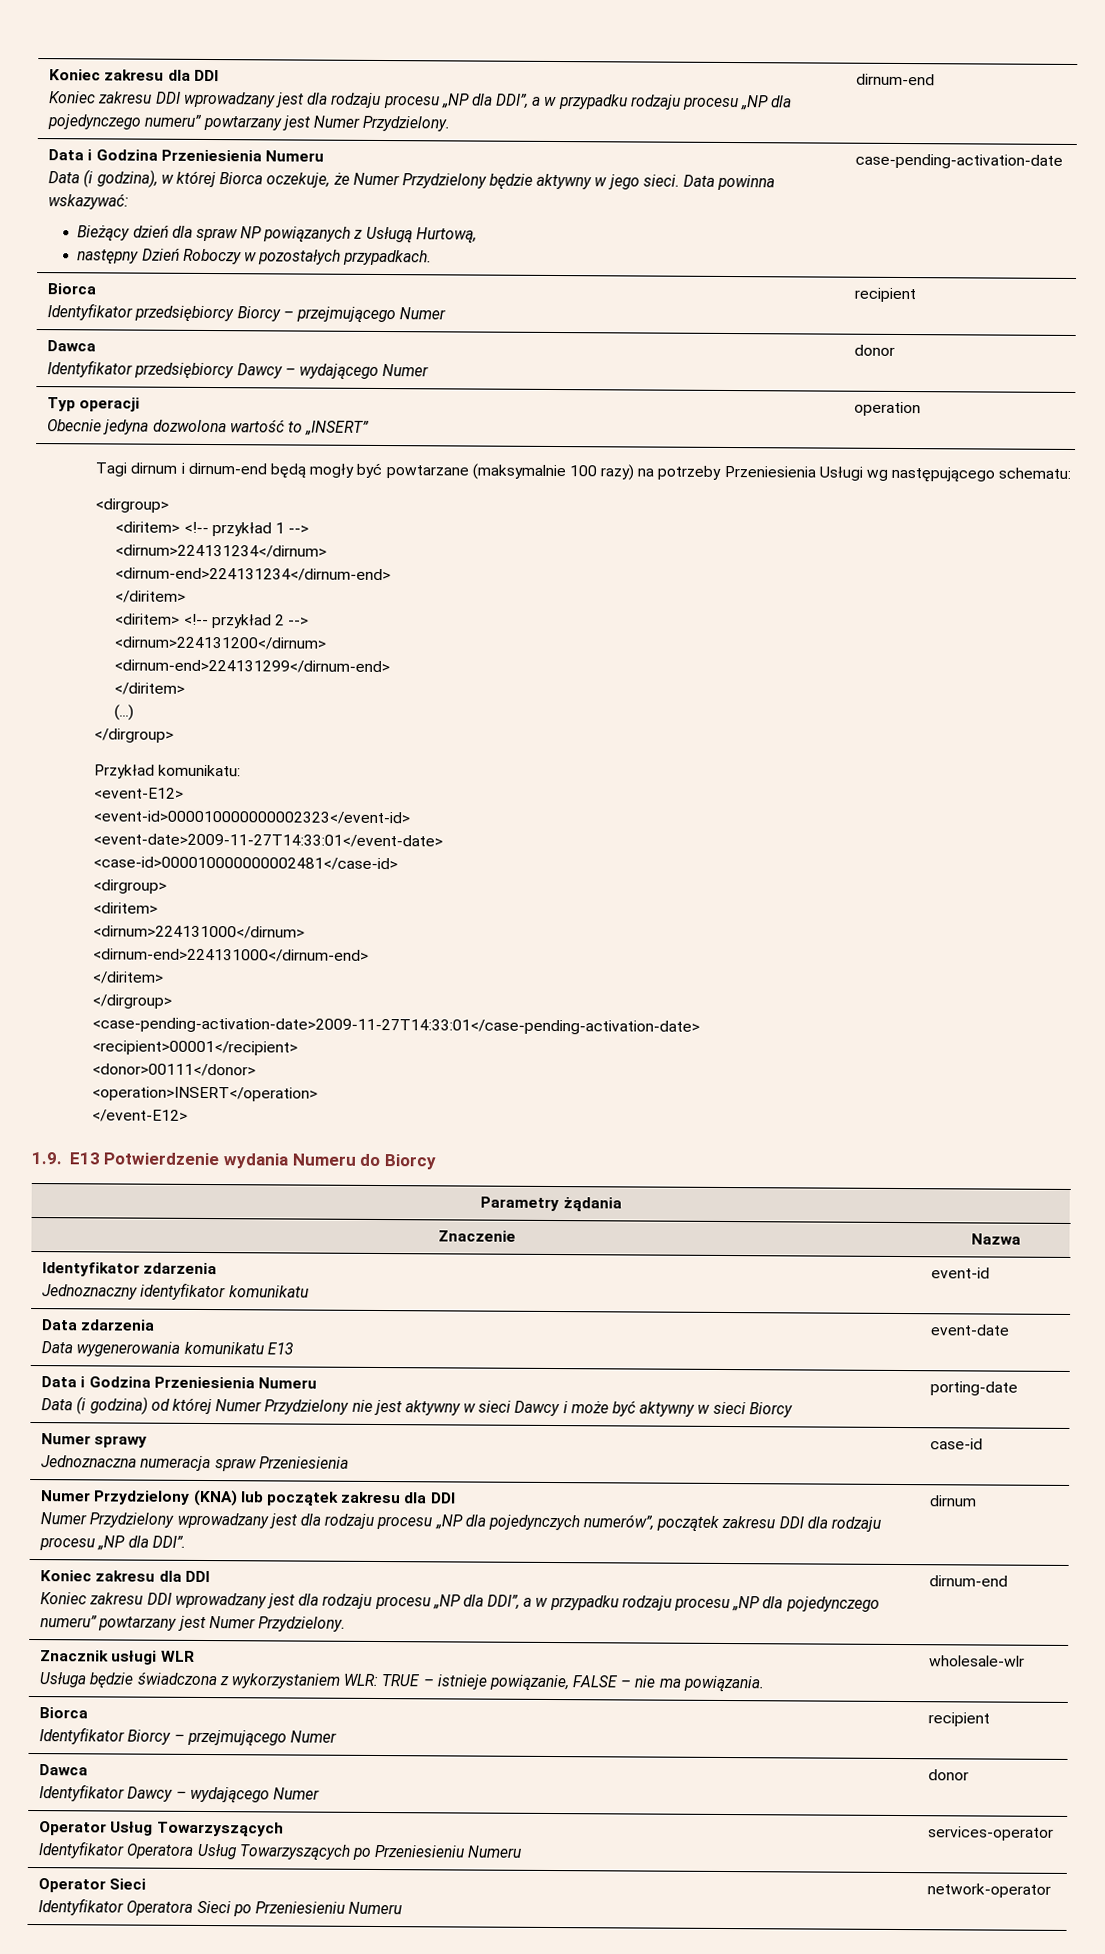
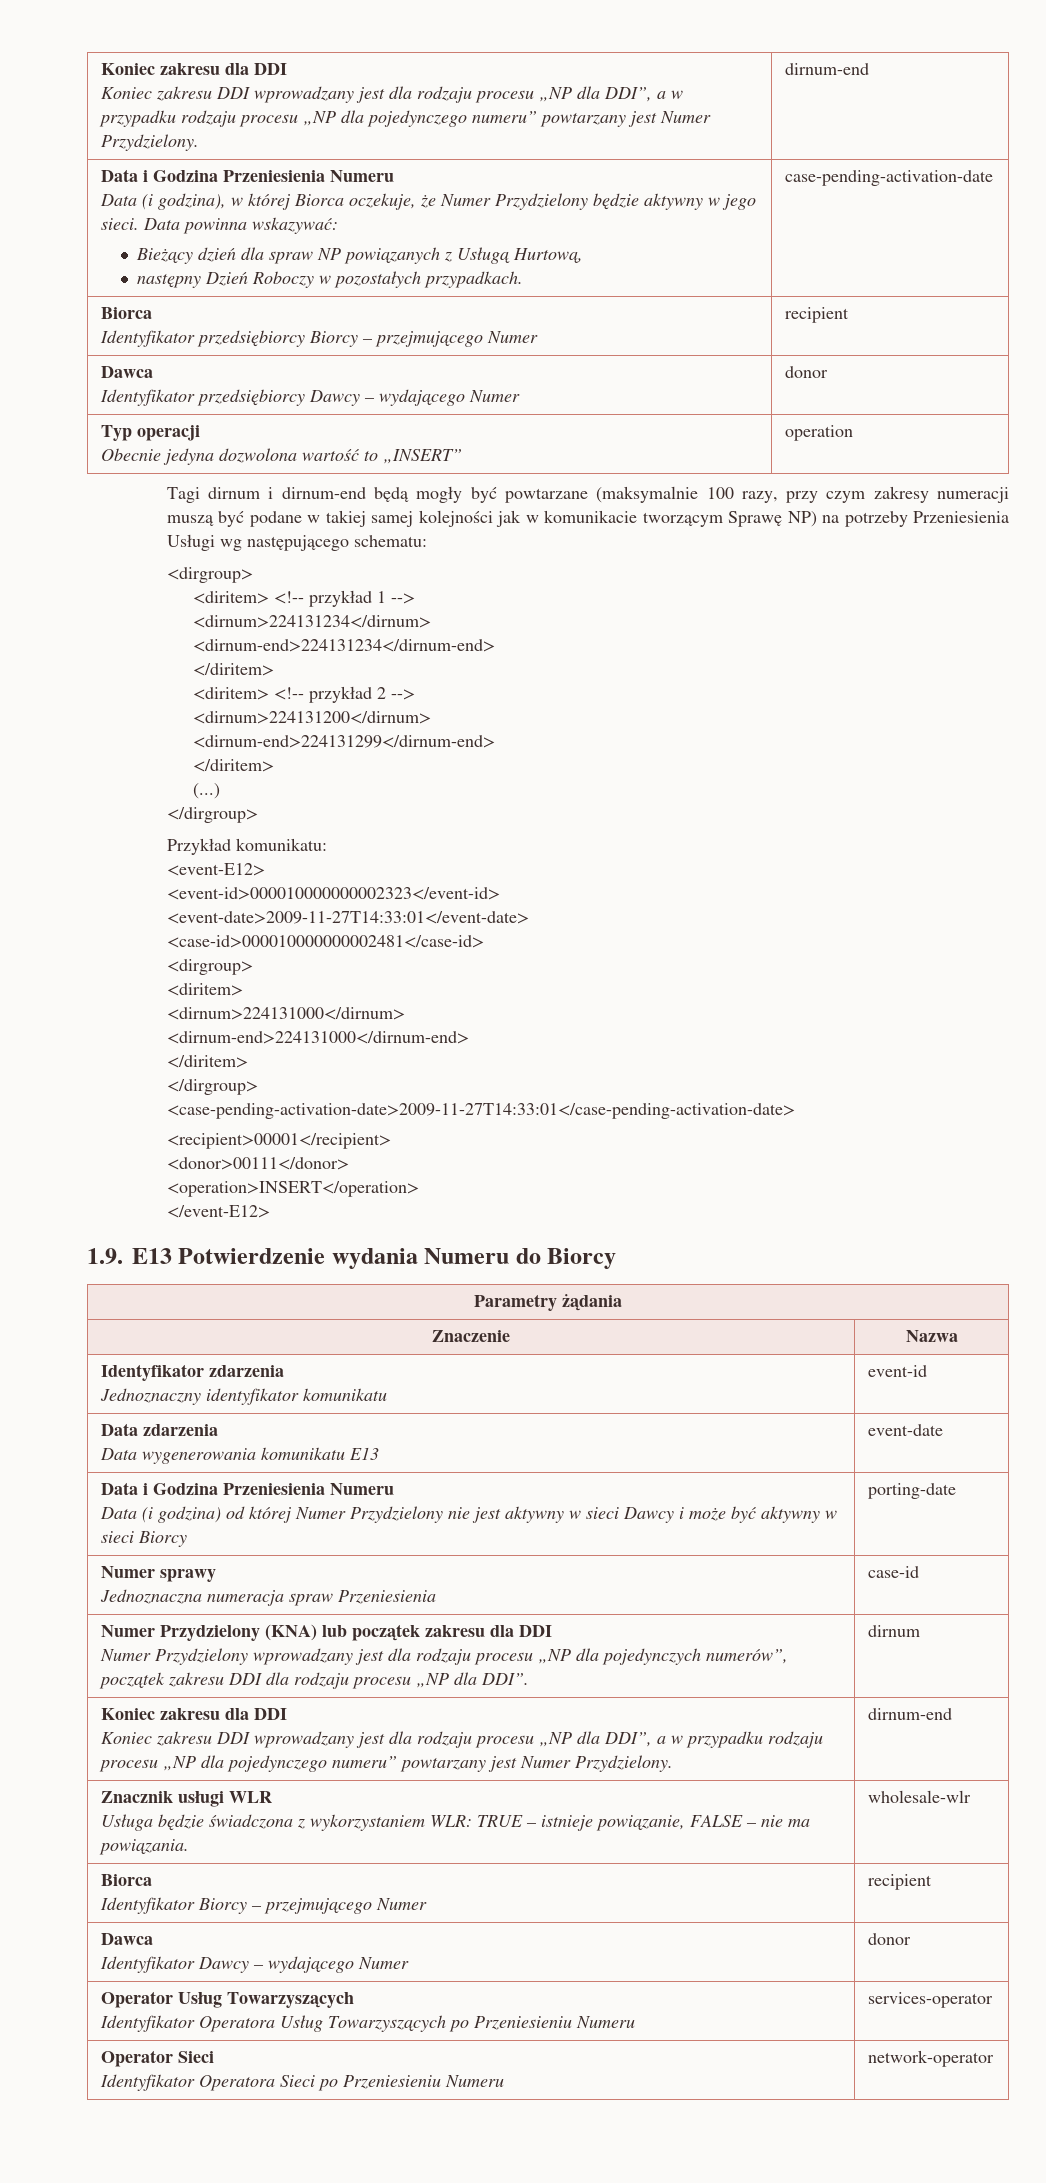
[600,464,635,481] razy) -> [741,486,1010,503] [166,510,817,527] razy, przy czym zakresy numeracji muszą być podane w takiej samej kolejności jak w komunikacie tworzącym Sprawę NP)

